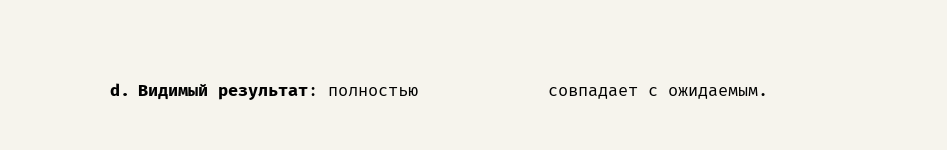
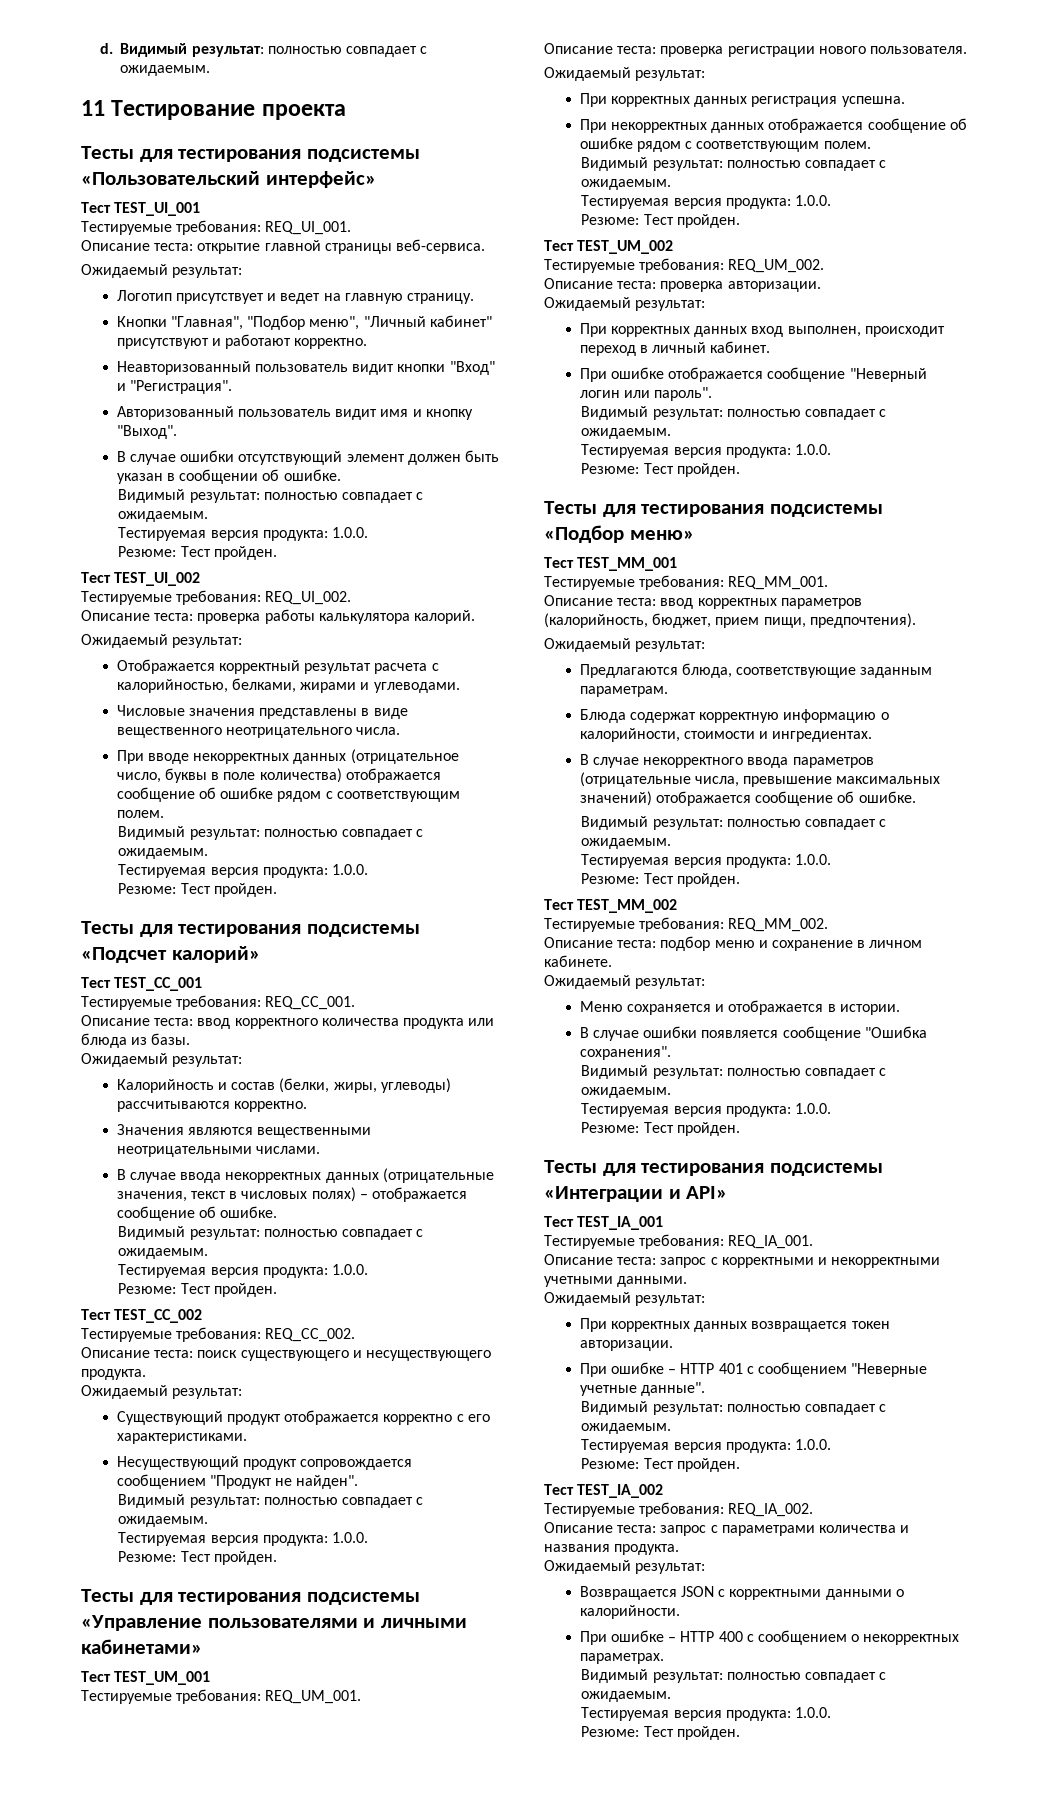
(769, 93) none -> [81,100,346,120] [81,146,421,162] [81,171,376,188] [81,202,201,216] [81,220,352,235] [81,239,485,254] [81,264,243,278] [116,290,474,304] [116,315,492,330] [116,334,368,349] [116,361,495,375] [116,380,232,394] [116,406,473,420] [116,425,177,439] [116,450,499,465] [116,469,341,484] [118,489,424,503] [118,511,209,522] [118,527,368,541] [118,546,277,560] [81,572,201,586] [81,590,352,605] [81,609,475,624] [81,634,243,648] [116,659,439,674] [116,678,460,693] [116,705,408,719] [116,727,401,738] [116,749,459,764] [116,768,441,783] [116,787,460,802] [116,810,164,818] [118,826,424,840] [118,848,209,859] [118,864,368,878] [118,883,277,897] [81,921,421,937] [81,946,260,963] [81,977,203,991] [81,995,356,1010] [81,1015,495,1029] [81,1033,191,1048] [81,1053,243,1067] [116,1078,451,1093] [116,1101,307,1112] [116,1124,372,1138] [116,1146,320,1157] [116,1168,494,1183] [116,1187,467,1202] [116,1206,278,1221] [118,1226,424,1240] [118,1248,209,1259] [118,1264,368,1278] [118,1283,277,1297] [81,1309,203,1323] [81,1327,356,1342] [81,1347,491,1361] [81,1369,146,1380] [81,1385,243,1399] [116,1410,490,1425] [116,1433,247,1444] [116,1456,413,1470] [116,1474,359,1489] [118,1494,424,1508] [118,1516,209,1527] [118,1532,368,1546] [118,1551,277,1565] [81,1589,421,1605] [81,1615,468,1631] [81,1639,202,1654] [81,1671,211,1685] [81,1689,362,1704] [544,43,967,57] [544,67,706,81] [579,93,905,107] [579,118,967,133] [579,137,871,152] [581,157,887,171] [581,179,672,190] [581,195,831,209] [581,214,740,228] [544,240,674,254] [544,258,825,273] [544,278,821,292] [544,297,706,311] [579,323,945,337] [579,341,771,356] [579,367,927,382] [579,387,713,401] [581,406,887,420] [581,428,672,439] [581,444,831,458] [581,463,740,477] [544,501,884,517] [544,525,694,543] [544,557,678,571] [544,575,829,590] [544,595,862,609] [544,613,916,628] [544,638,706,652] [579,663,933,678] [579,686,668,697] [579,709,889,723] [579,728,873,742] [579,754,874,768] [579,772,941,787] [579,791,916,806] [581,816,887,830] [581,838,672,849] [581,854,831,868] [581,873,740,887] [544,899,678,913] [544,917,829,932] [544,936,923,951] [544,955,612,967] [544,975,706,989] [579,1000,900,1015] [579,1026,927,1041] [579,1046,671,1060] [581,1065,887,1079] [581,1087,672,1098] [581,1103,831,1117] [581,1122,740,1136] [544,1160,884,1176] [544,1186,728,1202] [544,1216,664,1230] [544,1234,814,1249] [544,1254,941,1268] [544,1276,688,1287] [544,1292,706,1306] [579,1318,890,1332] [579,1340,673,1351] [579,1362,928,1377] [579,1382,705,1396] [581,1401,887,1415] [581,1423,672,1434] [581,1439,831,1453] [581,1458,740,1472] [544,1484,664,1498] [544,1502,814,1517] [544,1522,910,1536] [544,1544,680,1555] [544,1560,706,1574] [579,1586,904,1600] [579,1605,680,1619] [579,1630,960,1645] [579,1653,664,1664] [581,1669,887,1683] [581,1691,672,1702] [581,1707,831,1721] [581,1726,740,1740] // 11 Тестирование проекта // Тесты для тестирования подсистемы «Пользовательский интерфейс» // Тест TEST_UI_001 // Тестируемые требования: REQ_UI_001. // Описание теста: открытие главной страницы веб-сервиса. // Ожидаемый результат: // Логотип присутствует и ведет на главную страницу. // Кнопки "Главная", "Подбор меню", "Личный кабинет" присутствуют и работают корректно. // Неавторизованный пользователь видит кнопки "Вход" и "Регистрация". // Авторизованный пользователь видит имя и кнопку "Выход". // В случае ошибки отсутствующий элемент должен быть указан в сообщении об ошибке. // Видимый результат: полностью совпадает с ожидаемым. // Тестируемая версия продукта: 1.0.0. // Резюме: Тест пройден. // Тест TEST_UI_002 // Тестируемые требования: REQ_UI_002. // Описание теста: проверка работы калькулятора калорий. // Ожидаемый результат: // Отображается корректный результат расчета с калорийностью, белками, жирами и углеводами. // Числовые значения представлены в виде вещественного неотрицательного числа. // При вводе некорректных данных (отрицательное число, буквы в поле количества) отображается сообщение об ошибке рядом с соответствующим полем. // Видимый результат: полностью совпадает с ожидаемым. // Тестируемая версия продукта: 1.0.0. // Резюме: Тест пройден. // Тесты для тестирования подсистемы «Подсчет калорий» // Тест TEST_CC_001 // Тестируемые требования: REQ_CC_001. // Описание теста: ввод корректного количества продукта или блюда из базы. // Ожидаемый результат: // Калорийность и состав (белки, жиры, углеводы) рассчитываются корректно. // Значения являются вещественными неотрицательными числами. // В случае ввода некорректных данных (отрицательные значения, текст в числовых полях) – отображается сообщение об ошибке. // Видимый результат: полностью совпадает с ожидаемым. // Тестируемая версия продукта: 1.0.0. // Резюме: Тест пройден. // Тест TEST_CC_002 // Тестируемые требования: REQ_CC_002. // Описание теста: поиск существующего и несуществующего продукта. // Ожидаемый результат: // Существующий продукт отображается корректно с его характеристиками. // Несуществующий продукт сопровождается сообщением "Продукт не найден". // Видимый результат: полностью совпадает с ожидаемым. // Тестируемая версия продукта: 1.0.0. // Резюме: Тест пройден. // Тесты для тестирования подсистемы «Управление пользователями и личными кабинетами» // Тест TEST_UM_001 // Тестируемые требования: REQ_UM_001. // Описание теста: проверка регистрации нового пользователя. // Ожидаемый результат: // При корректных данных регистрация успешна. // При некорректных данных отображается сообщение об ошибке рядом с соответствующим полем. // Видимый результат: полностью совпадает с ожидаемым. // Тестируемая версия продукта: 1.0.0. // Резюме: Тест пройден. // Тест TEST_UM_002 // Тестируемые требования: REQ_UM_002. // Описание теста: проверка авторизации. // Ожидаемый результат: // При корректных данных вход выполнен, происходит переход в личный кабинет. // При ошибке отображается сообщение "Неверный логин или пароль". // Видимый результат: полностью совпадает с ожидаемым. // Тестируемая версия продукта: 1.0.0. // Резюме: Тест пройден. // Тесты для тестирования подсистемы «Подбор меню» // Тест TEST_MM_001 // Тестируемые требования: REQ_MM_001. // Описание теста: ввод корректных параметров (калорийность, бюджет, прием пищи, предпочтения). // Ожидаемый результат: // Предлагаются блюда, соответствующие заданным параметрам. // Блюда содержат корректную информацию о калорийности, стоимости и ингредиентах. // В случае некорректного ввода параметров (отрицательные числа, превышение максимальных значений) отображается сообщение об ошибке. // Видимый результат: полностью совпадает с ожидаемым. // Тестируемая версия продукта: 1.0.0. // Резюме: Тест пройден. // Тест TEST_MM_002 // Тестируемые требования: REQ_MM_002. // Описание теста: подбор меню и сохранение в личном кабинете. // Ожидаемый результат: // Меню сохраняется и отображается в истории. // В случае ошибки появляется сообщение "Ошибка сохранения". // Видимый результат: полностью совпадает с ожидаемым. // Тестируемая версия продукта: 1.0.0. // Резюме: Тест пройден. // Тесты для тестирования подсистемы «Интеграции и API» // Тест TEST_IA_001 // Тестируемые требования: REQ_IA_001. // Описание теста: запрос с корректными и некорректными учетными данными. // Ожидаемый результат: // При корректных данных возвращается токен авторизации. // При ошибке – HTTP 401 с сообщением "Неверные учетные данные". // Видимый результат: полностью совпадает с ожидаемым. // Тестируемая версия продукта: 1.0.0. // Резюме: Тест пройден. // Тест TEST_IA_002 // Тестируемые требования: REQ_IA_002. // Описание теста: запрос с параметрами количества и названия продукта. // Ожидаемый результат: // Возвращается JSON с корректными данными о калорийности. // При ошибке – HTTP 400 с сообщением о некорректных параметрах. // Видимый результат: полностью совпадает с ожидаемым. // Тестируемая версия продукта: 1.0.0. // Резюме: Тест пройден.

